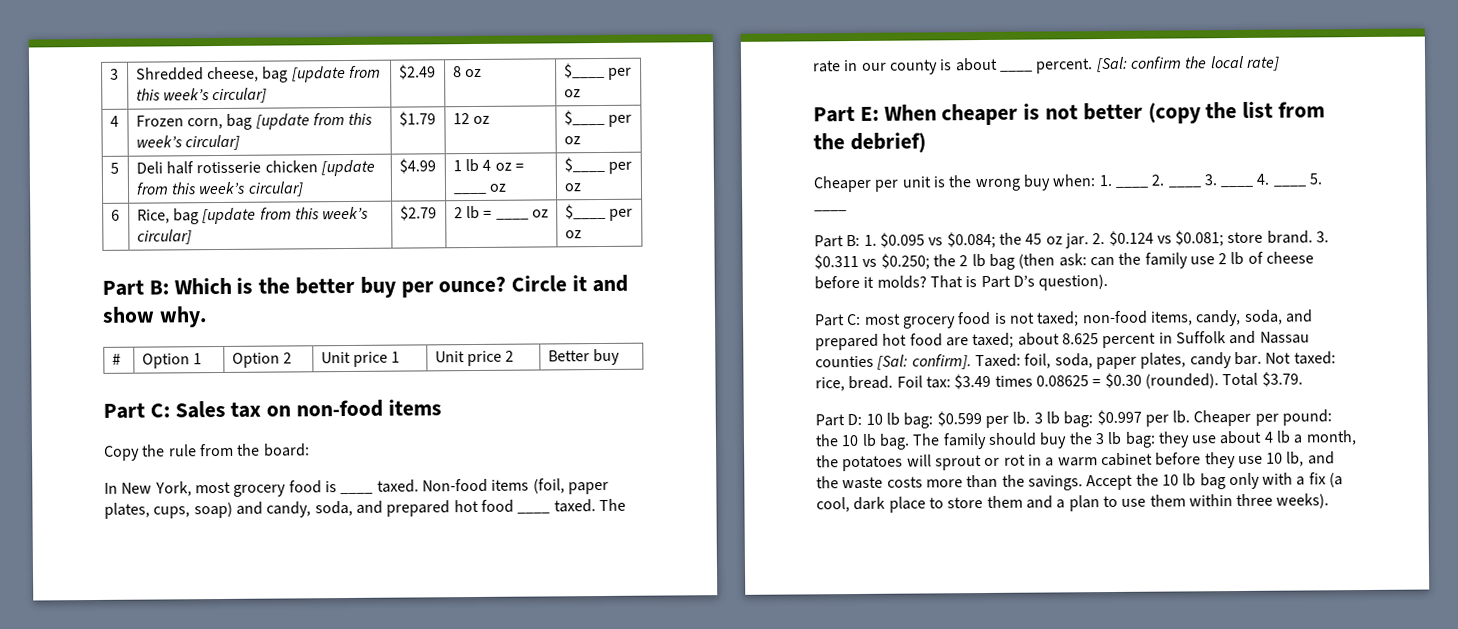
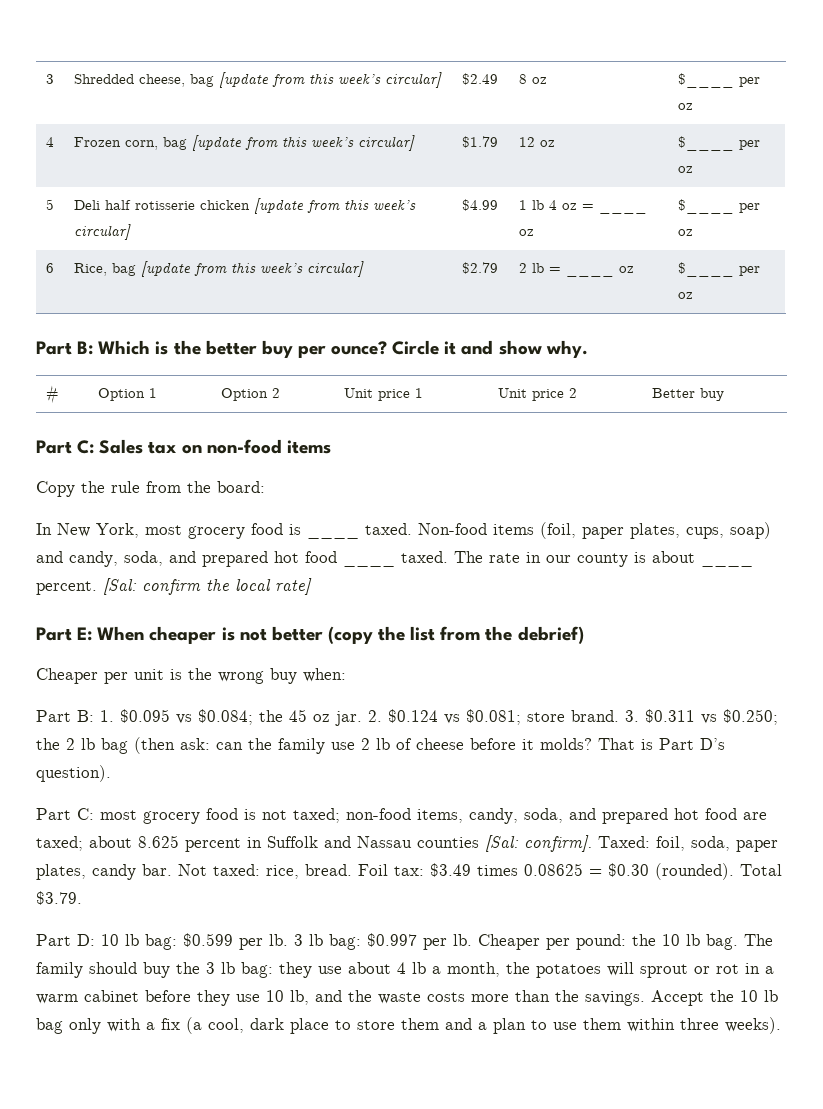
[1098,173,1323,188] [814,209,847,212] 1. ____ 2. ____ 3. ____ 4. ____ 5. ____ -> (346, 675) none

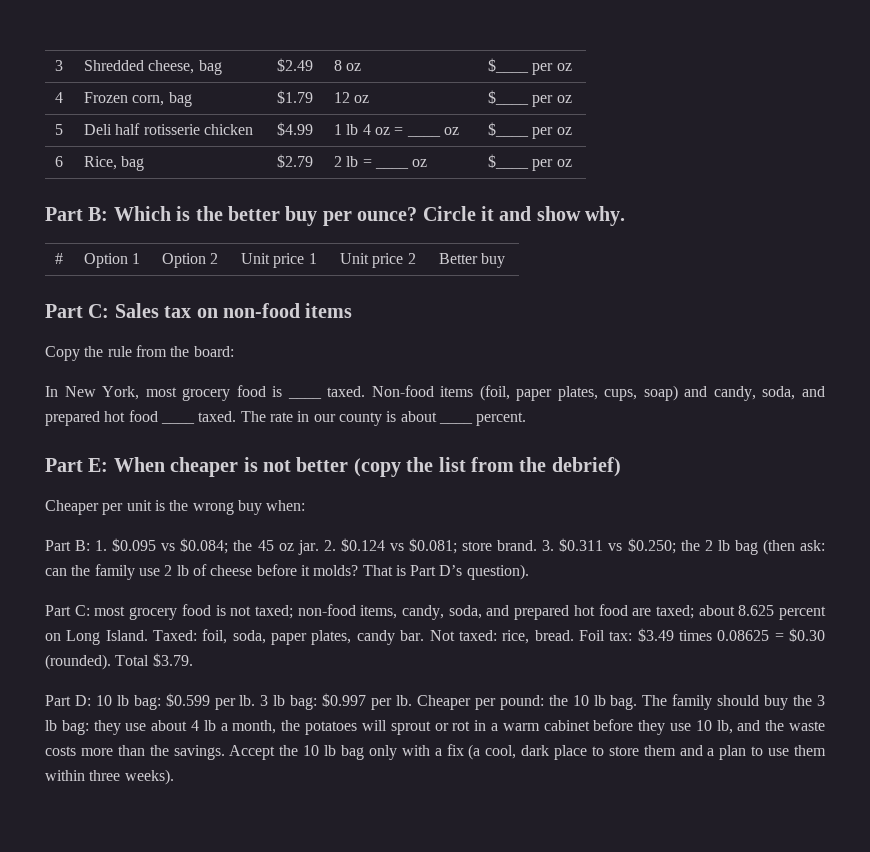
[218,72,442,88] [update from this week’s circular] -> (222, 67) none
[191,135,415,151] [update from this week’s circular] -> (192, 99) none
[253,198,416,214] [73,224,131,240] [update from this week’s circular] -> (253, 129) none
[140,261,364,277] [update from this week’s circular] -> (145, 163) none
[103,578,312,595] [Sal: confirm the local rate] -> (527, 419) none
[247,835,592,852] in Suffolk and Nassau counties [Sal: confirm]. -> [45,630,148,645] on Long Island.

